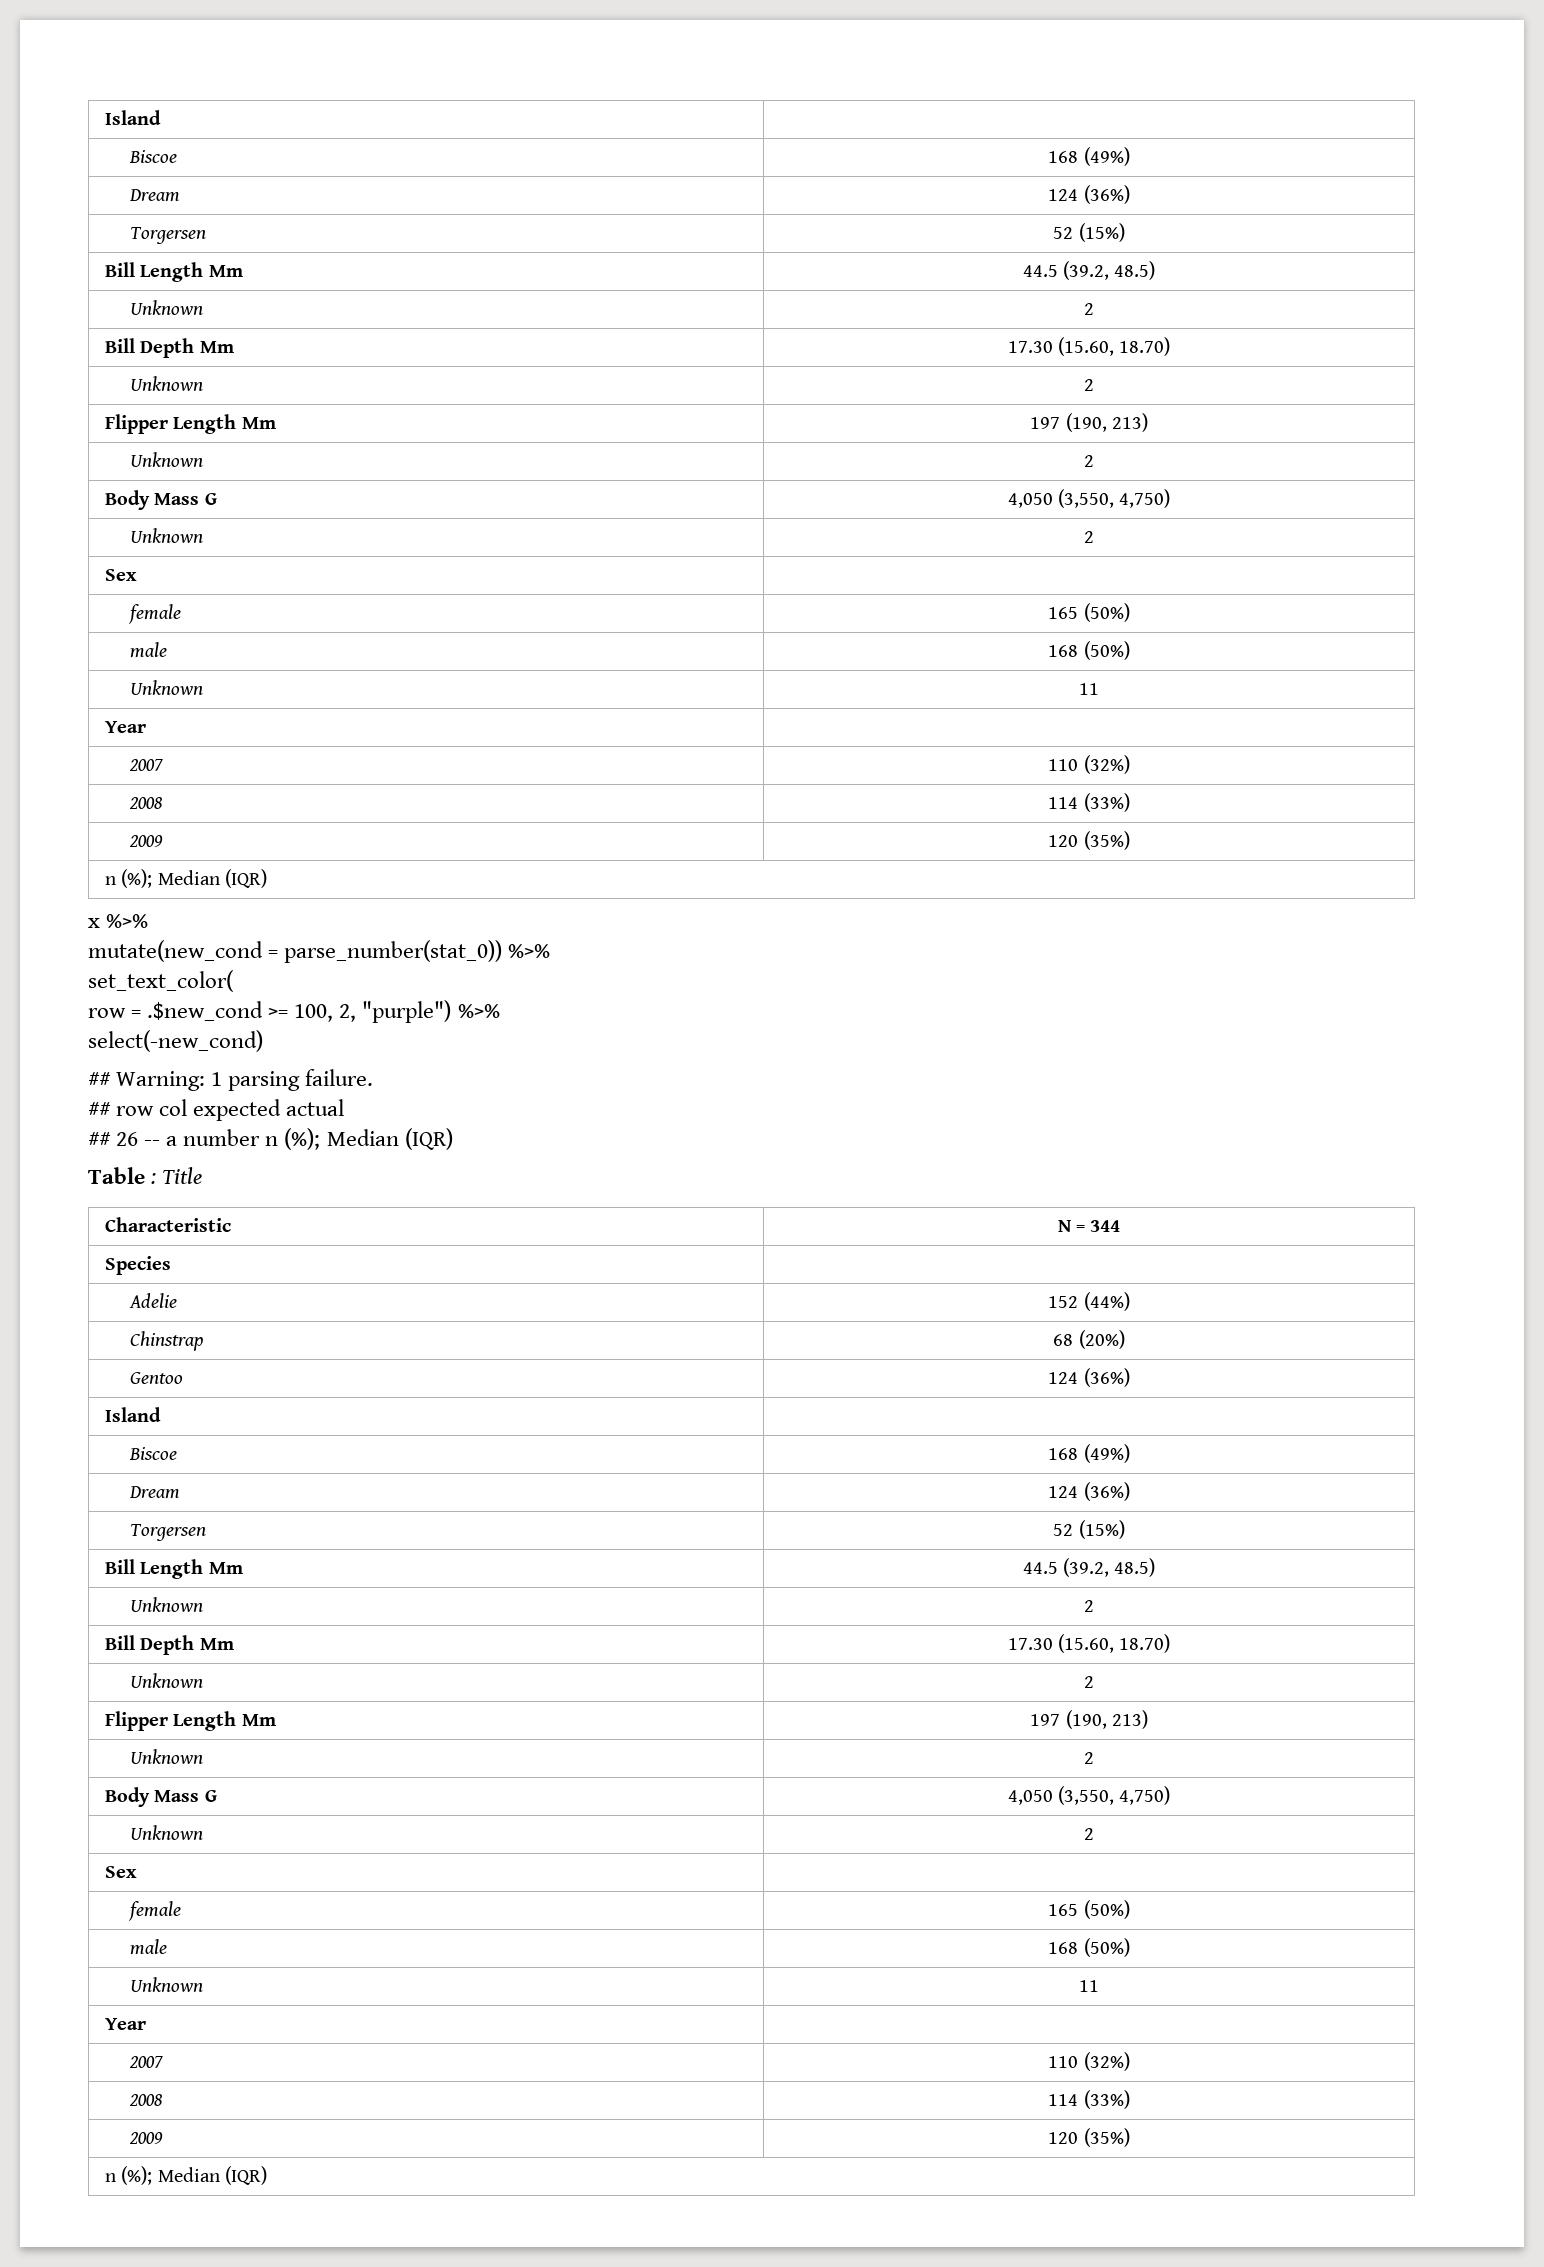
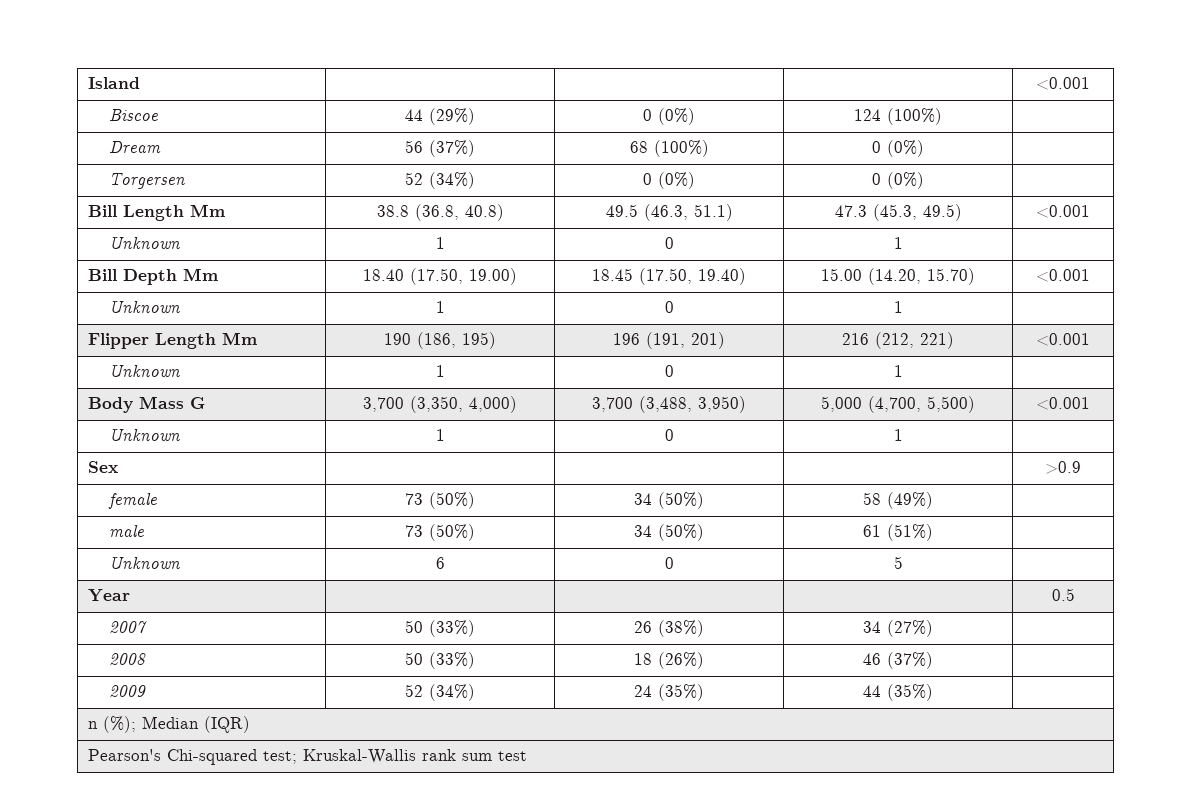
[104,110,161,125] [128,150,177,163] [1048,147,1130,166] [128,189,180,202] [1048,185,1130,204] [129,227,206,244] [1053,223,1125,242] [104,262,243,282] [1022,261,1156,280] [129,300,203,315] [1084,303,1094,315] [104,338,234,358] [1007,337,1171,356] [129,376,203,391] [1084,379,1094,391] [104,414,276,434] [1030,413,1148,432] [129,452,203,467] [1084,455,1094,467] [104,490,217,510] [1007,489,1171,508] [129,528,203,543] [1084,531,1094,543] [104,569,137,581] [128,604,181,624] [1048,603,1130,622] [129,642,167,658] [1048,641,1130,660] [129,680,203,695] [1079,683,1099,695] [104,721,146,733] [128,759,163,771] [1048,755,1130,774] [128,797,162,809] [1048,793,1130,812] [128,835,163,847] [1048,831,1130,850] [104,869,268,888] [88,914,149,928] [88,940,551,963] [88,970,234,992] [88,1000,500,1023] [88,1030,263,1052] [88,1069,374,1091] [88,1099,345,1121] [88,1128,453,1150] [88,1167,203,1184] [104,1217,231,1232] [1057,1220,1121,1232] [104,1256,171,1275] [128,1293,177,1308] [1048,1292,1130,1311] [129,1331,204,1351] [1053,1330,1125,1349] [129,1372,183,1384] [1048,1368,1130,1387] [104,1407,161,1422] [128,1447,177,1460] [1048,1444,1130,1463] [128,1486,180,1499] [1048,1482,1130,1501] [129,1524,206,1541] [1053,1520,1125,1539] [104,1559,243,1579] [1022,1558,1156,1577] [129,1597,203,1612] [1084,1600,1094,1612] [104,1635,234,1655] [1007,1634,1171,1653] [129,1673,203,1688] [1084,1676,1094,1688] [104,1711,276,1731] [1030,1710,1148,1729] [129,1749,203,1764] [1084,1752,1094,1764] [104,1787,217,1807] [1007,1786,1171,1805] [129,1825,203,1840] [1084,1828,1094,1840] [104,1866,137,1878] [128,1901,181,1921] [1048,1900,1130,1919] [129,1939,167,1955] [1048,1938,1130,1957] [129,1977,203,1992] [1079,1980,1099,1992] [104,2018,146,2030] [128,2056,163,2068] [1048,2052,1130,2071] [128,2094,162,2106] [1048,2090,1130,2109] [128,2132,163,2144] [1048,2128,1130,2147] [104,2166,268,2185] Island | // Biscoe | 168 (49%) // Dream | 124 (36%) // Torgersen | 52 (15%) // Bill Length Mm | 44.5 (39.2, 48.5) // Unknown | 2 // Bill Depth Mm | 17.30 (15.60, 18.70) // Unknown | 2 // Flipper Length Mm | 197 (190, 213) // Unknown | 2 // Body Mass G | 4,050 (3,550, 4,750) // Unknown | 2 // Sex | // female | 165 (50%) // male | 168 (50%) // Unknown | 11 // Year | // 2007 | 110 (32%) // 2008 | 114 (33%) // 2009 | 120 (35%) // n (%); Median (IQR) // x %>% // mutate(new_cond = parse_number(stat_0)) %>% // set_text_color( // row = .$new_cond >= 100, 2, "purple") %>% // select(-new_cond) // ## Warning: 1 parsing failure. // ## row col expected actual // ## 26 -- a number n (%); Median (IQR) // Table : Title // Characteristic | N = 344 // Species | // Adelie | 152 (44%) // Chinstrap | 68 (20%) // Gentoo | 124 (36%) // Island | // Biscoe | 168 (49%) // Dream | 124 (36%) // Torgersen | 52 (15%) // Bill Length Mm | 44.5 (39.2, 48.5) // Unknown | 2 // Bill Depth Mm | 17.30 (15.60, 18.70) // Unknown | 2 // Flipper Length Mm | 197 (190, 213) // Unknown | 2 // Body Mass G | 4,050 (3,550, 4,750) // Unknown | 2 // Sex | // female | 165 (50%) // male | 168 (50%) // Unknown | 11 // Year | // 2007 | 110 (32%) // 2008 | 114 (33%) // 2009 | 120 (35%) // n (%); Median (IQR) -> [88,77,141,89] [1036,77,1090,90] [109,109,159,121] [405,108,475,125] [642,108,695,125] [853,108,942,125] [109,141,162,153] [405,140,475,157] [629,140,709,157] [871,140,924,157] [109,173,186,189] [405,172,475,189] [642,172,695,189] [871,172,924,189] [88,204,226,221] [376,204,504,221] [605,204,733,221] [834,204,962,221] [1036,205,1090,218] [109,237,181,249] [435,237,445,249] [664,237,674,249] [893,237,903,249] [88,268,219,285] [363,268,517,285] [592,268,746,285] [820,268,975,285] [1036,269,1090,282] [109,301,181,313] [435,301,445,313] [664,301,674,313] [893,301,903,313] [88,332,258,349] [384,332,496,349] [612,332,725,349] [841,332,954,349] [1036,333,1090,346] [109,365,181,377] [435,365,445,377] [664,365,674,377] [893,365,903,377] [88,396,206,413] [363,396,517,413] [592,396,746,413] [820,396,975,413] [1036,397,1090,410] [109,429,181,441] [435,429,445,441] [664,429,674,441] [893,429,903,441] [88,461,119,473] [1045,461,1081,474] [108,493,158,509] [405,492,475,509] [633,492,704,509] [862,492,933,509] [109,525,145,537] [405,524,475,541] [633,524,704,541] [862,524,933,541] [109,557,181,569] [435,557,445,569] [664,557,674,569] [893,556,903,569] [88,589,131,602] [1051,588,1075,601] [109,621,148,633] [405,620,475,637] [633,620,704,637] [862,620,933,637] [109,653,147,665] [405,652,475,669] [633,652,704,669] [862,652,933,669] [109,685,147,697] [405,684,475,701] [633,684,704,701] [862,684,933,701] [88,716,251,733] [88,749,528,765] Island | | | | <0.001 // Biscoe | 44 (29%) | 0 (0%) | 124 (100%) | // Dream | 56 (37%) | 68 (100%) | 0 (0%) | // Torgersen | 52 (34%) | 0 (0%) | 0 (0%) | // Bill Length Mm | 38.8 (36.8, 40.8) | 49.5 (46.3, 51.1) | 47.3 (45.3, 49.5) | <0.001 // Unknown | 1 | 0 | 1 | // Bill Depth Mm | 18.40 (17.50, 19.00) | 18.45 (17.50, 19.40) | 15.00 (14.20, 15.70) | <0.001 // Unknown | 1 | 0 | 1 | // Flipper Length Mm | 190 (186, 195) | 196 (191, 201) | 216 (212, 221) | <0.001 // Unknown | 1 | 0 | 1 | // Body Mass G | 3,700 (3,350, 4,000) | 3,700 (3,488, 3,950) | 5,000 (4,700, 5,500) | <0.001 // Unknown | 1 | 0 | 1 | // Sex | | | | >0.9 // female | 73 (50%) | 34 (50%) | 58 (49%) | // male | 73 (50%) | 34 (50%) | 61 (51%) | // Unknown | 6 | 0 | 5 | // Year | | | | 0.5 // 2007 | 50 (33%) | 26 (38%) | 34 (27%) | // 2008 | 50 (33%) | 18 (26%) | 46 (37%) | // 2009 | 52 (34%) | 24 (35%) | 44 (35%) | // n (%); Median (IQR) // Pearson's Chi-squared test; Kruskal-Wallis rank sum test

